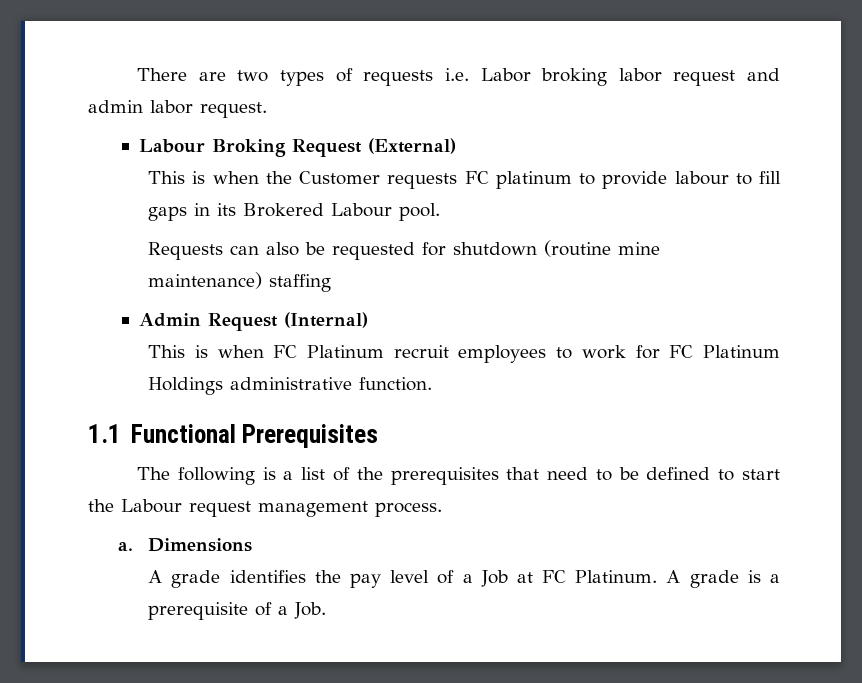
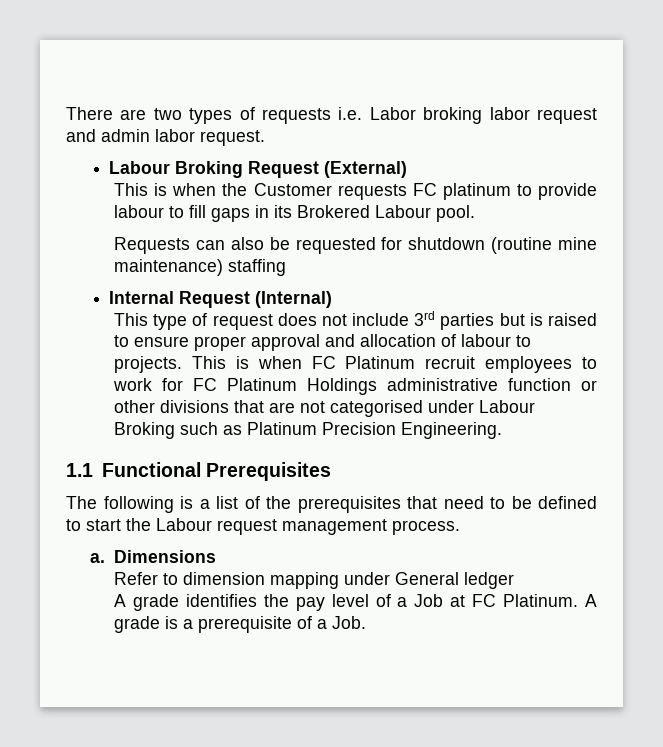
[138,313,201,327] Admin -> [109,291,175,304] Internal
(186, 351) none -> [153,311,597,330] [114,334,532,351] [114,356,226,373] type of request does not include 3rd parties but is raised to ensure proper approval and allocation of labour to projects. This
[359,377,433,391] function. -> [508,378,597,391] [114,400,536,417] [114,422,503,439] function or other divisions that are not categorised under Labour Broking such as Platinum Precision Engineering.
(253, 545) none -> [114,572,515,589] // Refer to dimension mapping under General ledger

